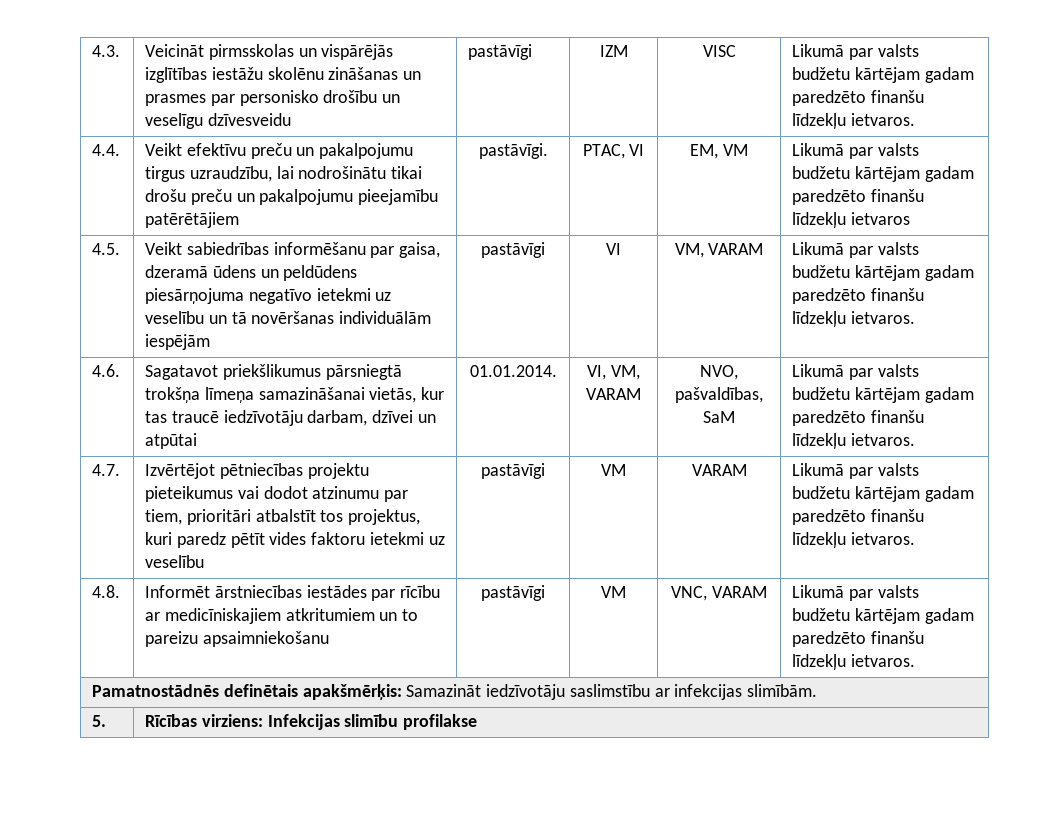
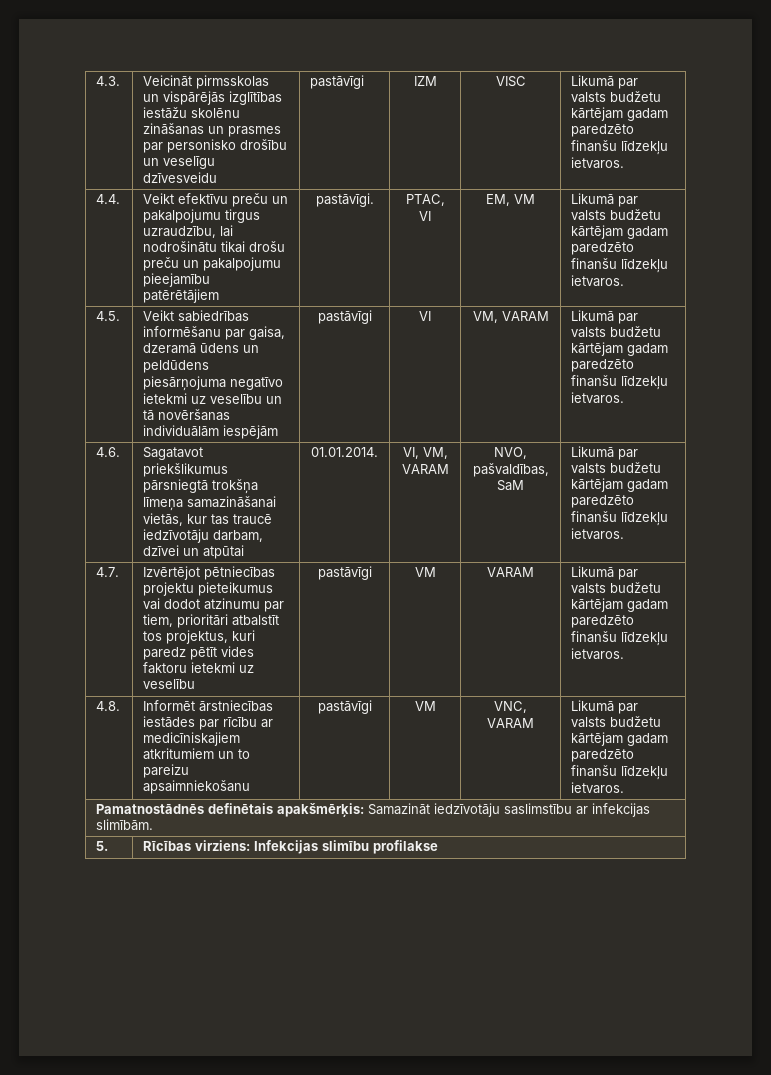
[850,212,910,225] ietvaros -> [571,275,625,287] ietvaros.

